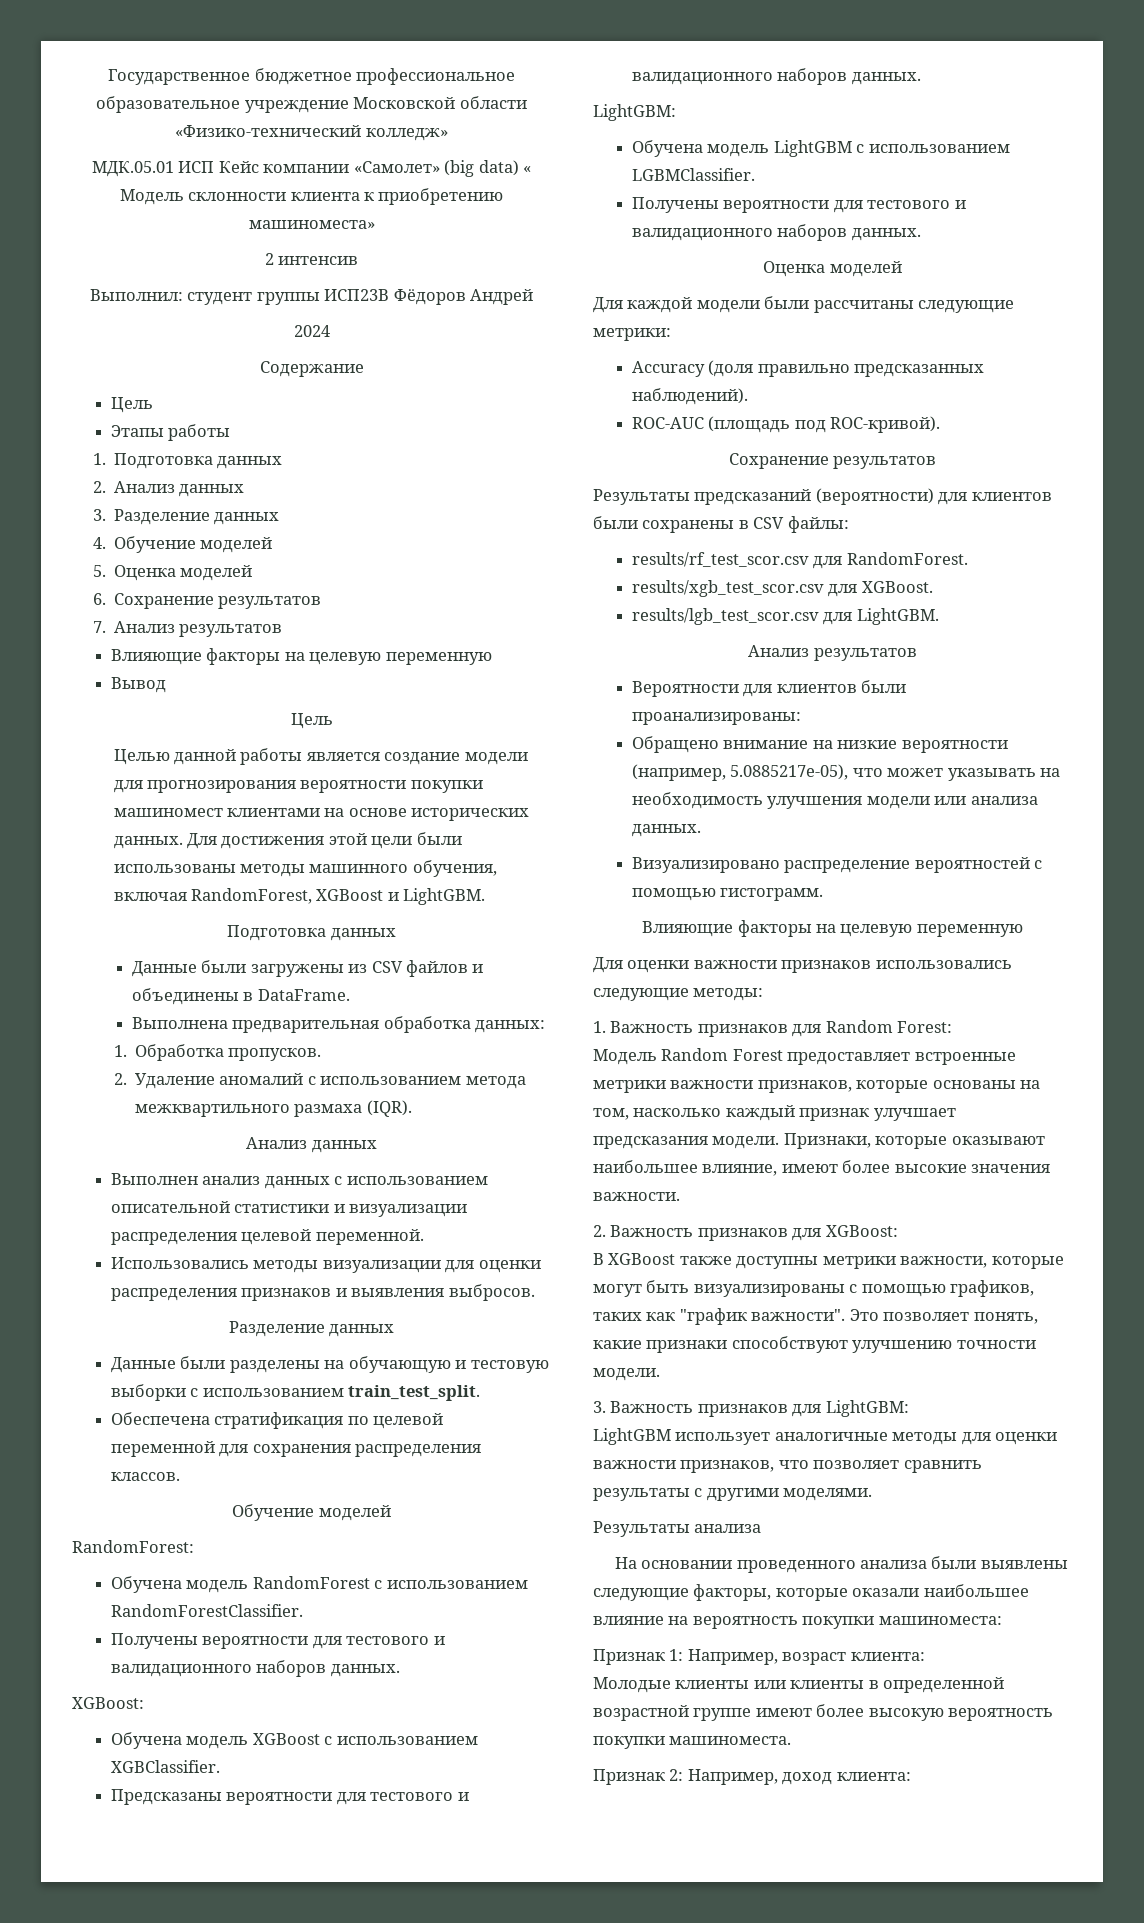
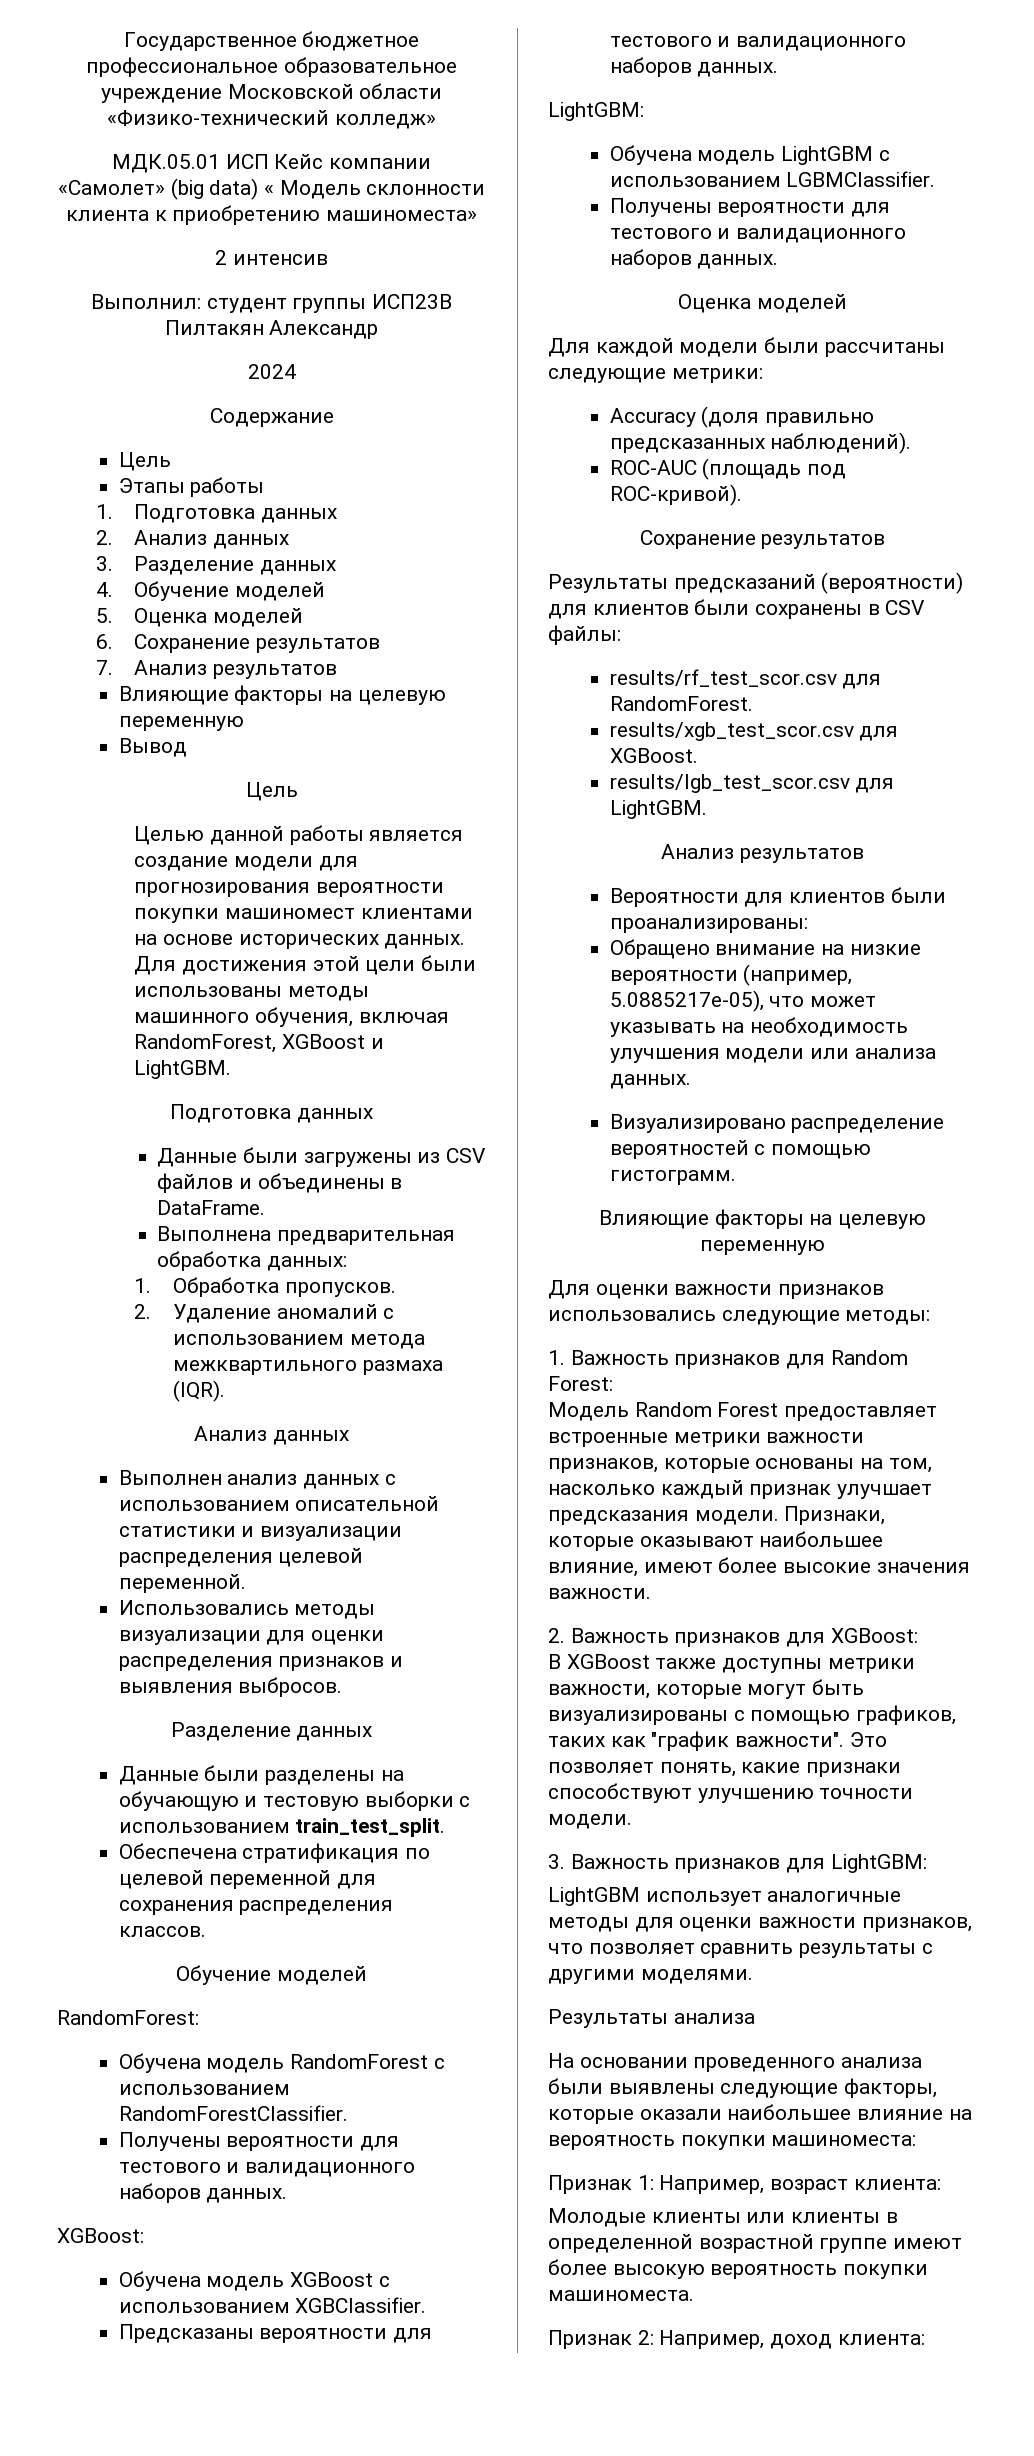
[393,289,534,305] Фёдоров Андрей -> [164,320,379,339] Пилтакян Александр

